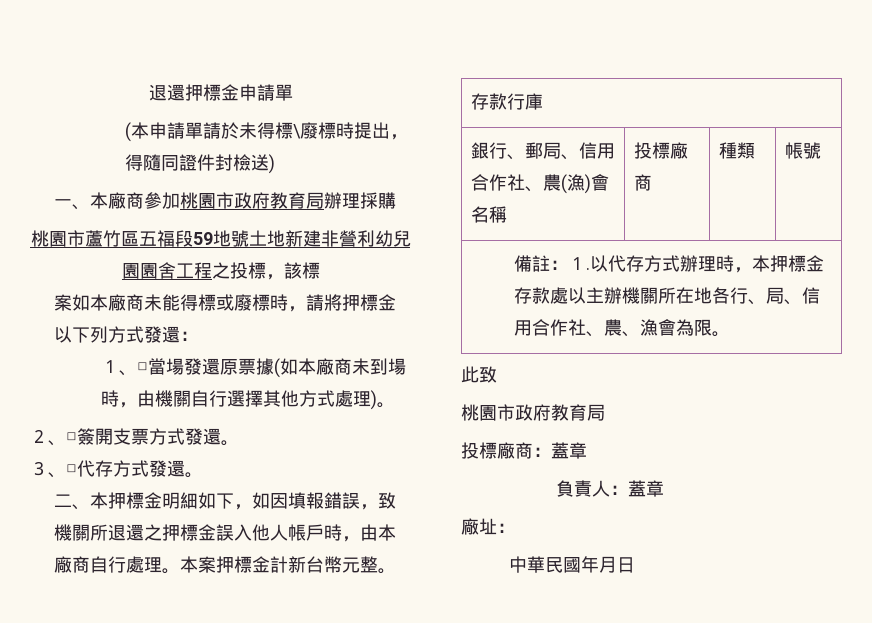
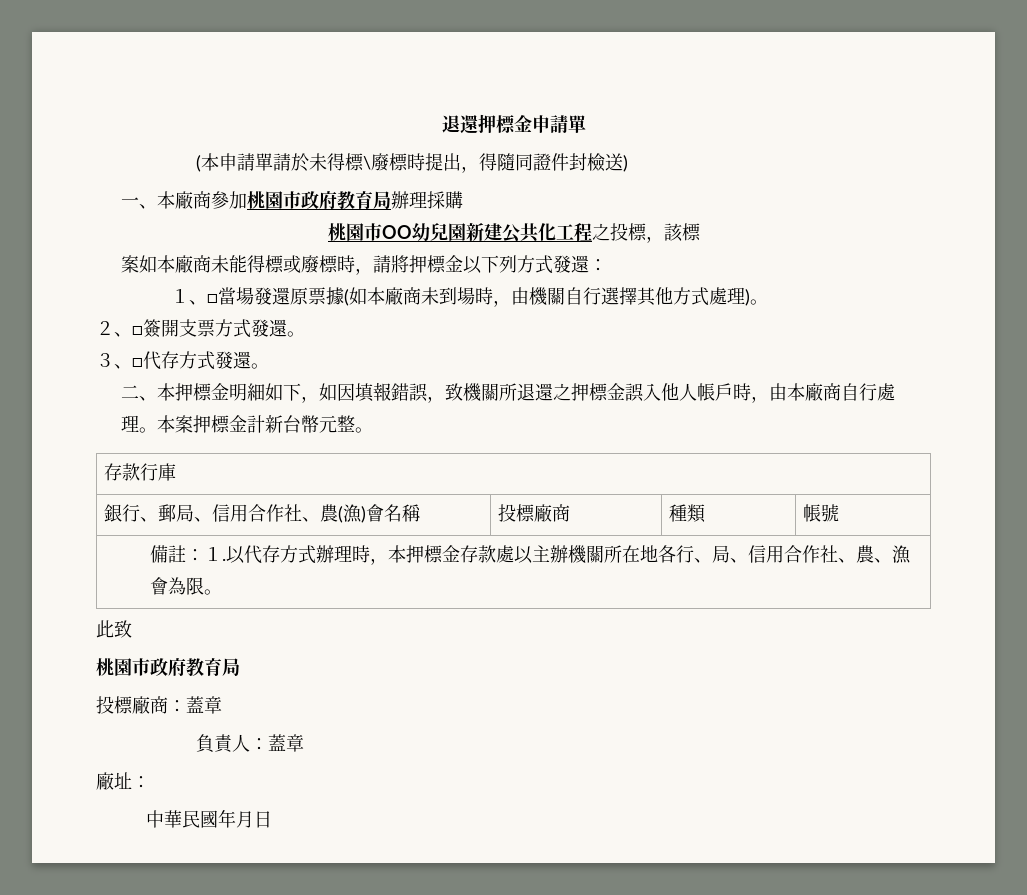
[84,230,411,247] [121,262,176,279] 蘆竹區五福段59地號土地新建非營利幼兒園園舍 -> [381,223,556,243] OO幼兒園新建公共化

